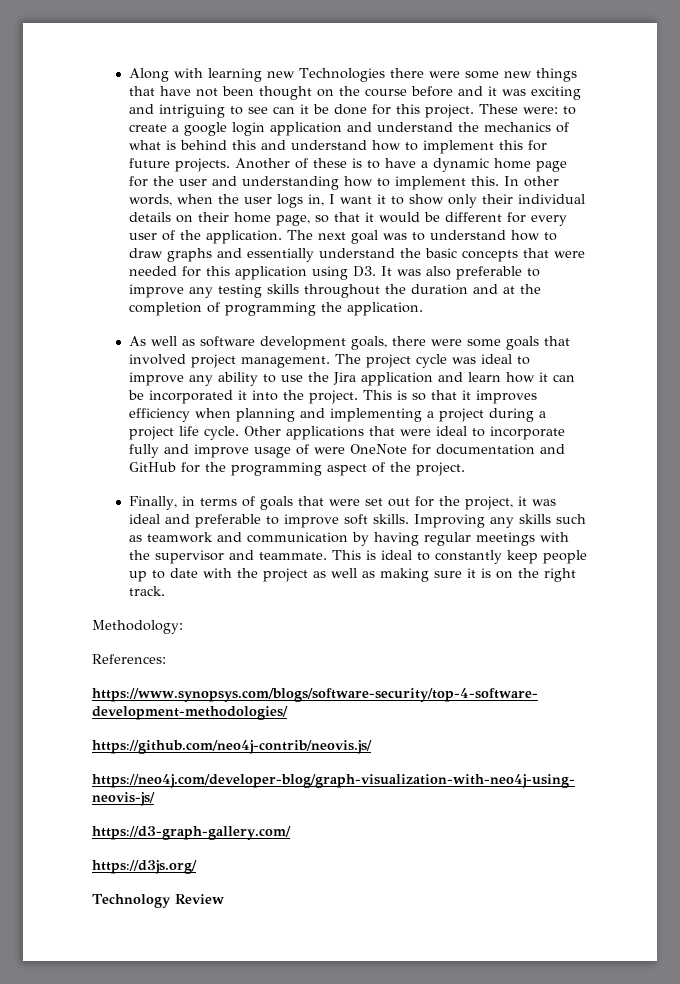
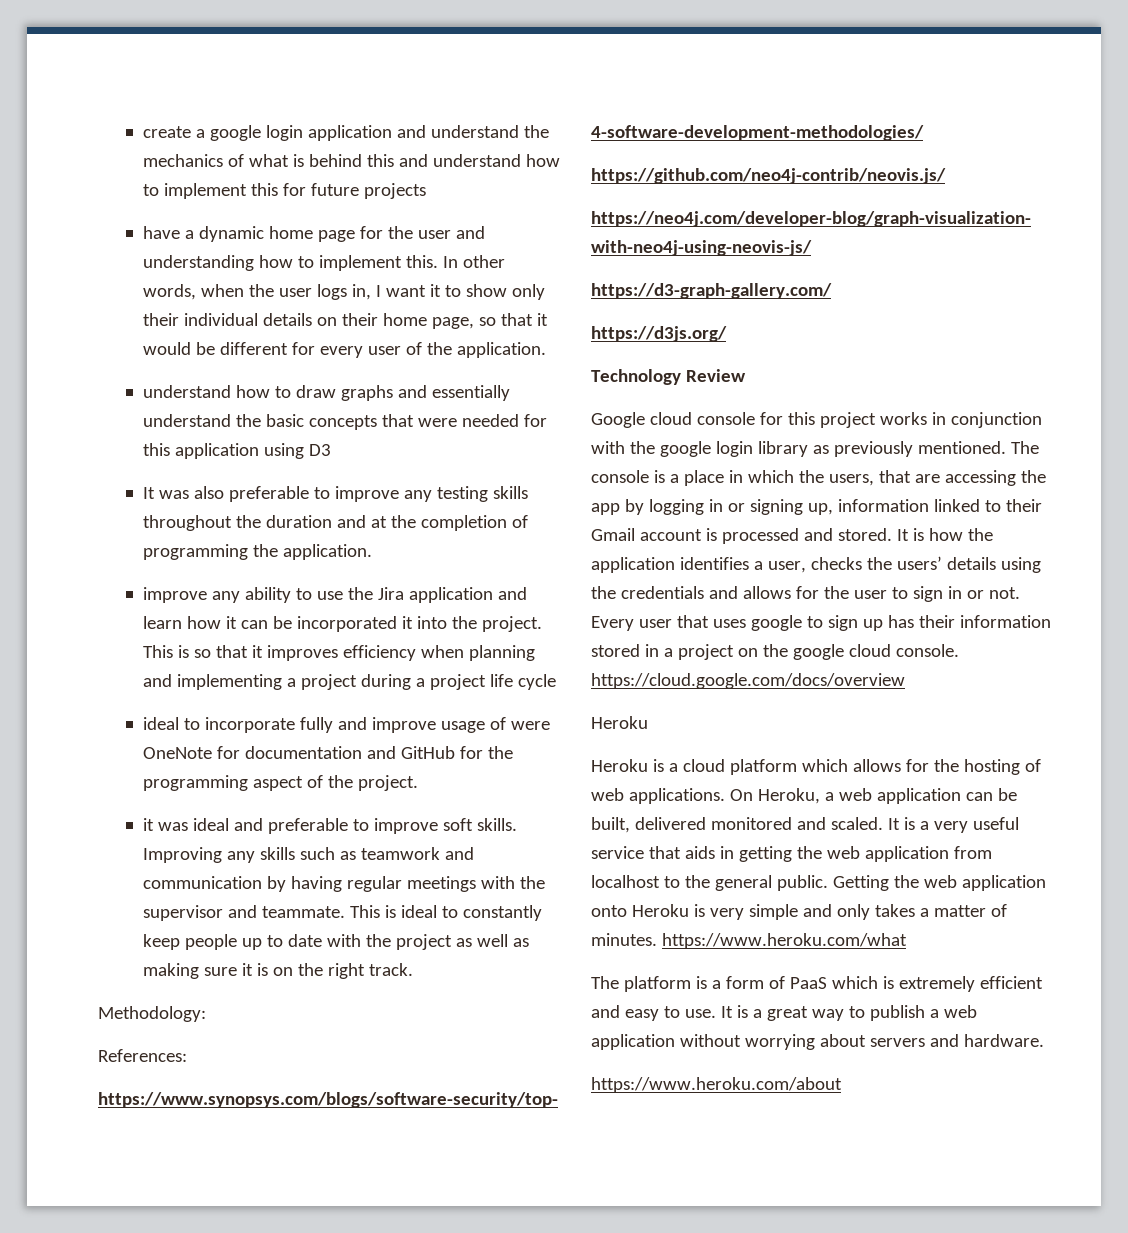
[128,68,577,82] [128,86,581,100] [128,104,576,118] Along with learning new Technologies there were some new things that have not been thought on the course before and it was exciting and intriguing to see can it be done for this project. These were: to -> (142, 132) none
[174,158,380,172] projects. Another of these is to -> [363,183,426,199] projects //
[286,230,425,244] The next goal was to -> (546, 350) //
[352,266,376,277] D3. -> [308,444,331,456] D3 //
[128,336,570,350] [128,354,530,368] As well as software development goals, there were some goals that involved project management. The project cycle was ideal to -> (372, 552) none
[203,426,431,440] cycle. Other applications that were -> [517,674,556,690] cycle //
[128,496,513,510] Finally, in terms of goals that were set out for the project, -> (418, 783) none
(224, 899) none -> [591,412,1042,428] [591,441,1039,457] [591,470,1046,486] [591,499,1042,515] [591,528,993,544] [591,556,1041,573] [591,586,1020,602] [591,615,1051,631] [591,644,959,660] [591,673,905,689] [591,716,648,729] [591,759,1041,775] [591,788,1017,804] [591,817,1019,833] [591,846,992,862] [591,875,1046,891] [591,904,1007,920] [591,933,907,949] [591,976,1043,992] [591,1005,977,1021] [591,1034,1044,1050] [591,1077,842,1093] // Google cloud console for this project works in conjunction with the google login library as previously mentioned. The console is a place in which the users, that are accessing the app by logging in or signing up, information linked to their Gmail account is processed and stored. It is how the application identifies a user, checks the users’ details using the credentials and allows for the user to sign in or not. Every user that uses google to sign up has their information stored in a project on the google cloud console. https://cloud.google.com/docs/overview // Heroku // Heroku is a cloud platform which allows for the hosting of web applications. On Heroku, a web application can be built, delivered monitored and scaled. It is a very useful service that aids in getting the web application from localhost to the general public. Getting the web application onto Heroku is very simple and only takes a matter of minutes. https://www.heroku.com/what // The platform is a form of PaaS which is extremely efficient and easy to use. It is a great way to publish a web application without worrying about servers and hardware. // https://www.heroku.com/about

